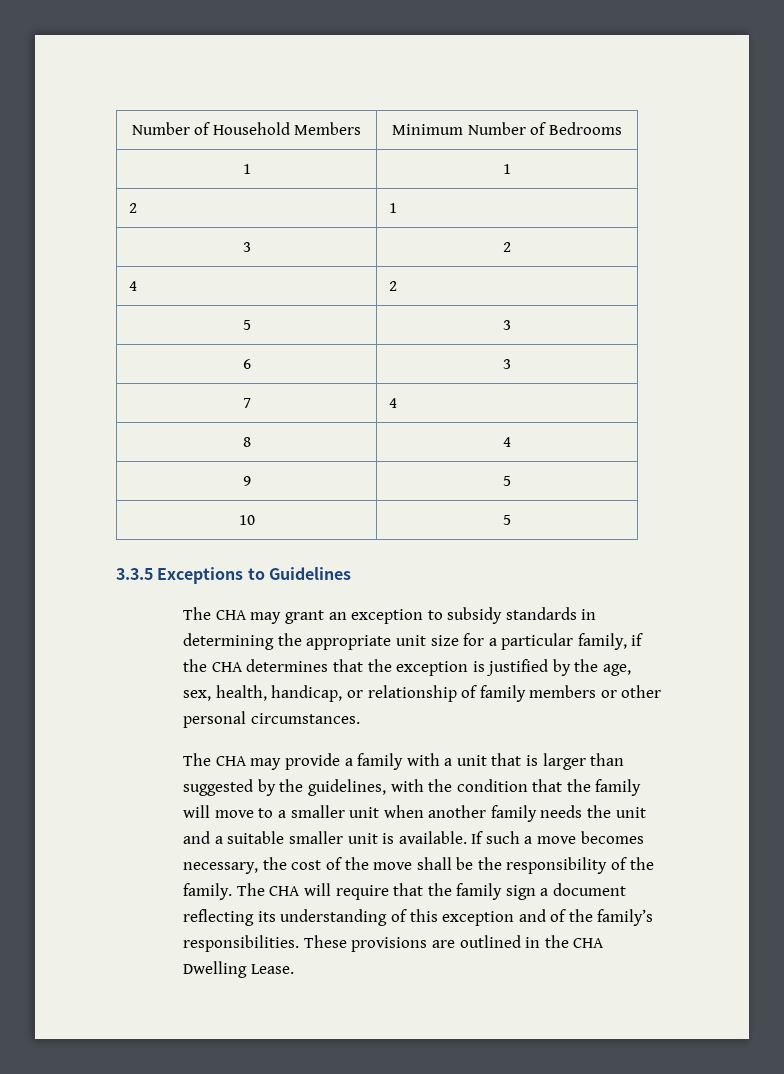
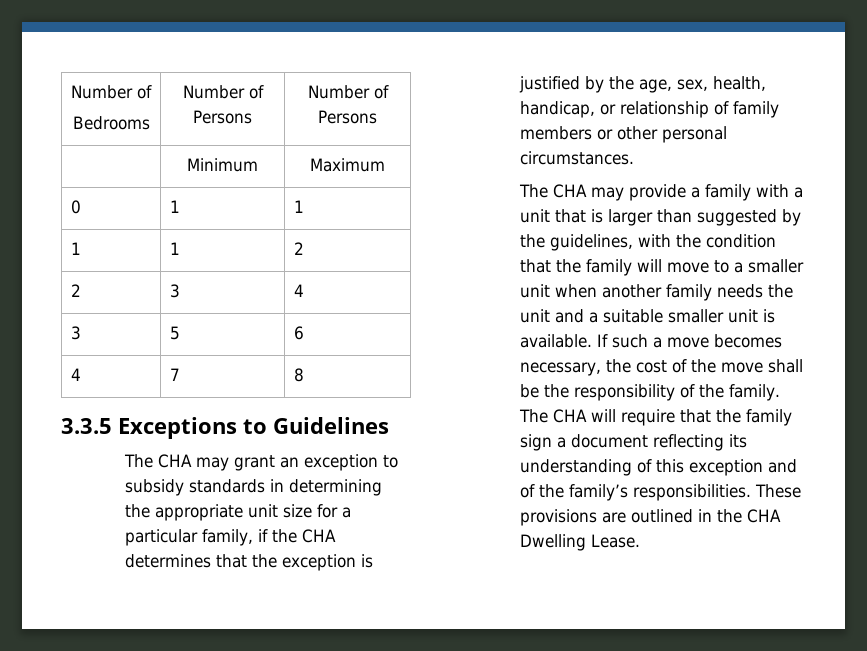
[131,122,362,135] [392,122,622,135] [242,164,251,174] [503,164,511,174] Number of Household Members | Minimum Number of Bedrooms // 1 | 1 -> [71,85,152,99] [72,116,150,130] [182,85,264,99] [193,110,252,124] [307,85,389,99] [318,110,377,124] [187,158,258,172] [310,158,385,172] [70,200,81,214] [169,200,180,213] [293,200,304,213] [70,242,81,255] [169,242,180,255] [293,242,304,255] Number of // Bedrooms | Number of Persons | Number of Persons // | Minimum | Maximum // 0 | 1 | 1 // 1 | 1 | 2
[388,203,397,213] [242,242,251,252] [503,242,511,252] 1 // 3 | 2 -> [169,284,180,298] [293,284,304,297] [70,326,81,340] [169,326,180,340] [293,326,304,340] 3 | 4 // 3 | 5 | 6
[388,281,397,291] [242,320,251,330] [503,320,511,330] [242,359,251,369] [503,359,511,369] 2 // 5 | 3 // 6 | 3 // -> (81, 374) none
[388,398,397,408] 4 // -> (180, 374) none
[503,437,511,447] [242,476,251,486] [503,476,511,486] [238,515,255,525] [503,515,511,525] | 4 // 9 | 5 // 10 | 5 -> (304, 375) none

